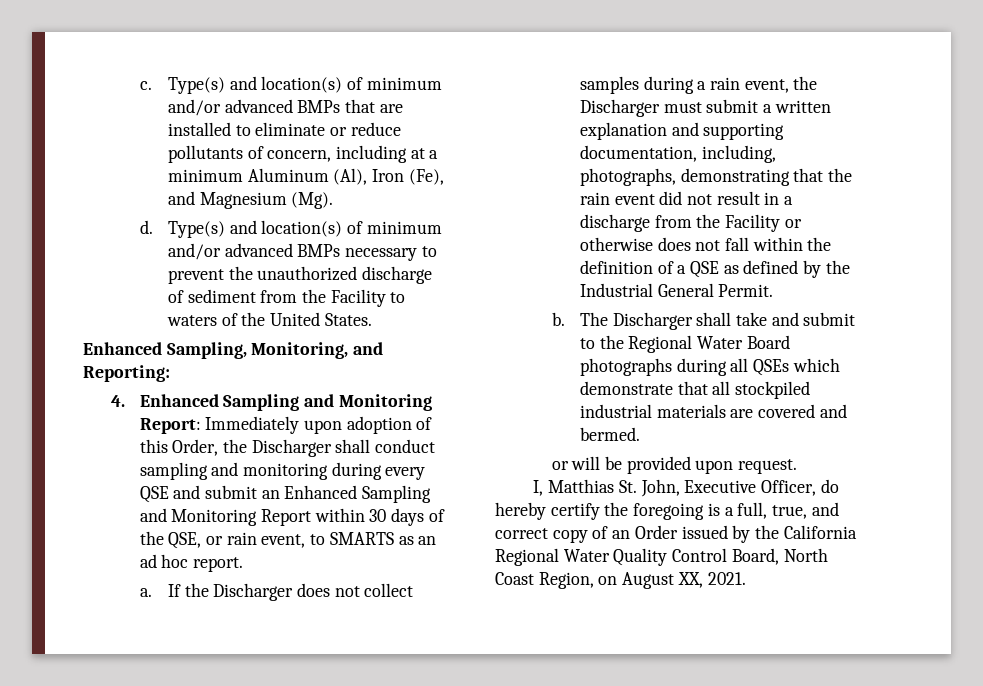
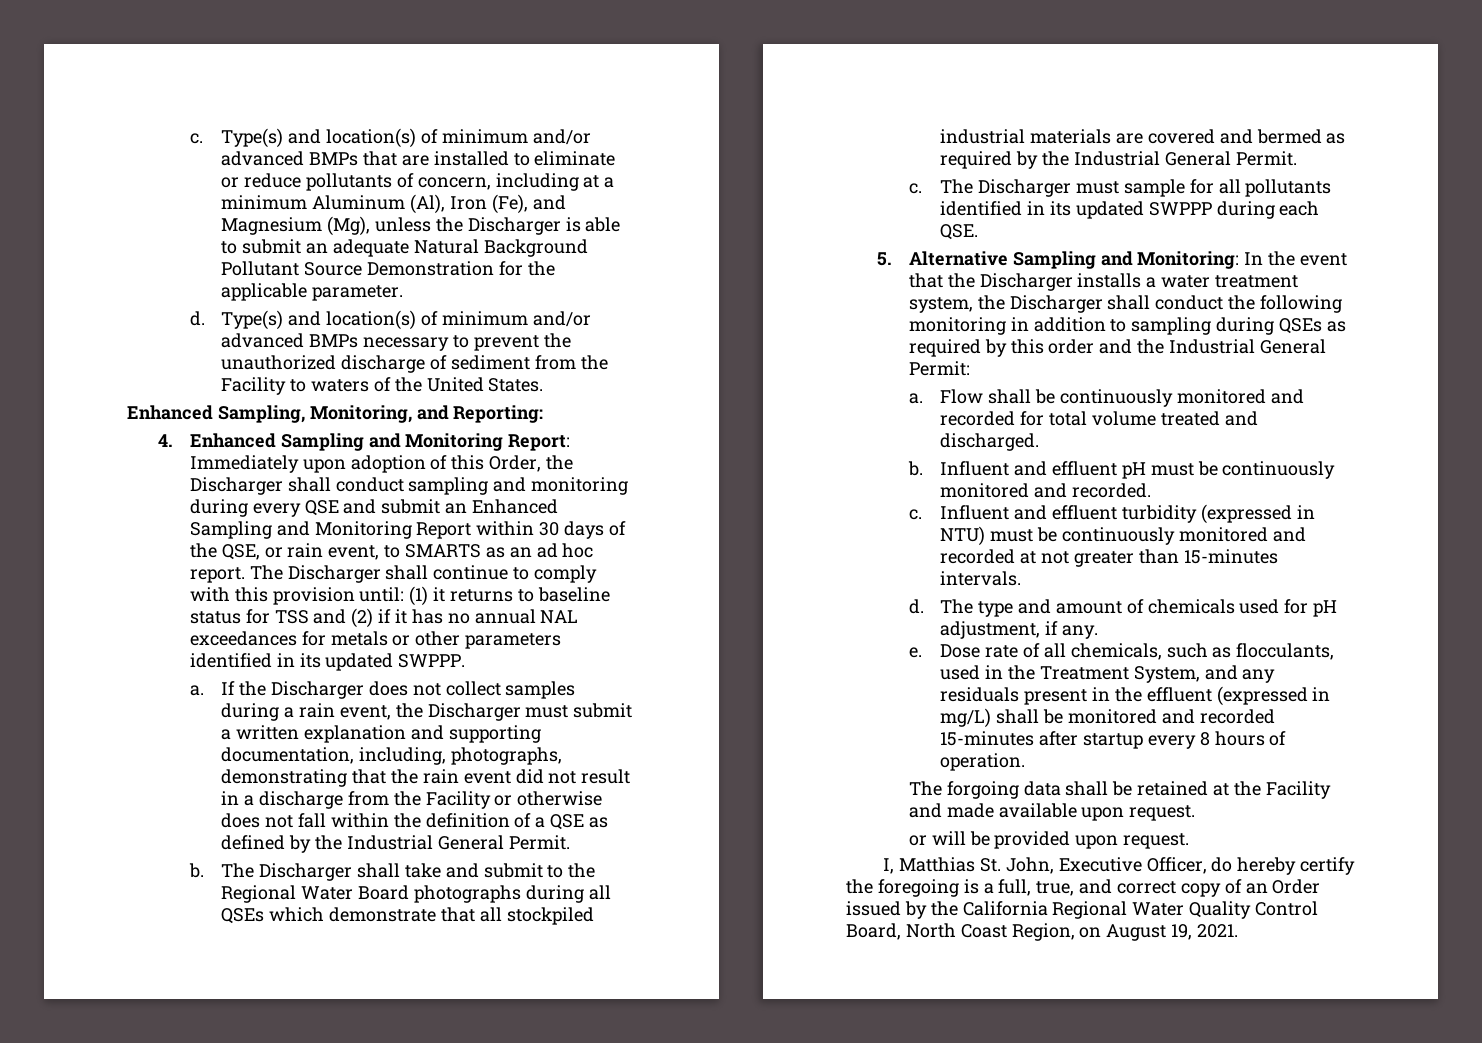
[291,192,334,209] (Mg). -> [327,216,621,236] [221,239,588,257] [221,261,555,276] [221,283,404,301] (Mg), unless the Discharger is able to submit an adequate Natural Background Pollutant Source Demonstration for the applicable parameter.
(244, 564) none -> [249,565,598,583] [189,586,610,606] [189,608,579,628] [189,631,562,649] [189,653,466,671] The Discharger shall continue to comply with this provision until: (1) it returns to baseline status for TSS and (2) if it has no annual NAL exceedances for metals or other parameters identified in its updated SWPPP.
[579,427,640,441] bermed. -> [1256,129,1346,144] [940,151,1297,169] [908,179,1332,197] [940,201,1320,219] [940,224,979,240] [877,251,1348,269] [908,273,1299,291] [908,295,1343,313] [908,317,1346,335] [908,339,1326,357] [908,361,970,376] [908,389,1304,407] [940,411,1258,426] [940,433,1040,451] [907,461,1336,479] [940,483,1152,498] [908,504,1315,524] [940,526,1306,546] [940,549,1278,567] [940,571,1022,586] [908,599,1338,617] [940,621,1099,639] [908,643,1335,660] [940,665,1276,683] [940,686,1331,706] [940,708,1275,728] [940,731,1287,749] [940,753,1026,771] [908,781,1331,799] [908,803,1196,821] bermed as required by the Industrial General Permit. // c. The Discharger must sample for all pollutants identified in its updated SWPPP during each QSE. // 5. Alternative Sampling and Monitoring: In the event that the Discharger installs a water treatment system, the Discharger shall conduct the following monitoring in addition to sampling during QSEs as required by this order and the Industrial General Permit: // a. Flow shall be continuously monitored and recorded for total volume treated and discharged. // b. Influent and effluent pH must be continuously monitored and recorded. // c. Influent and effluent turbidity (expressed in NTU) must be continuously monitored and recorded at not greater than 15-minutes intervals. // d. The type and amount of chemicals used for pH adjustment, if any. // e. Dose rate of all chemicals, such as flocculants, used in the Treatment System, and any residuals present in the effluent (expressed in mg/L) shall be monitored and recorded 15-minutes after startup every 8 hours of operation. // The forgoing data shall be retained at the Facility and made available upon request.
[677,572,703,588] XX, -> [1171,924,1193,940] 19,

